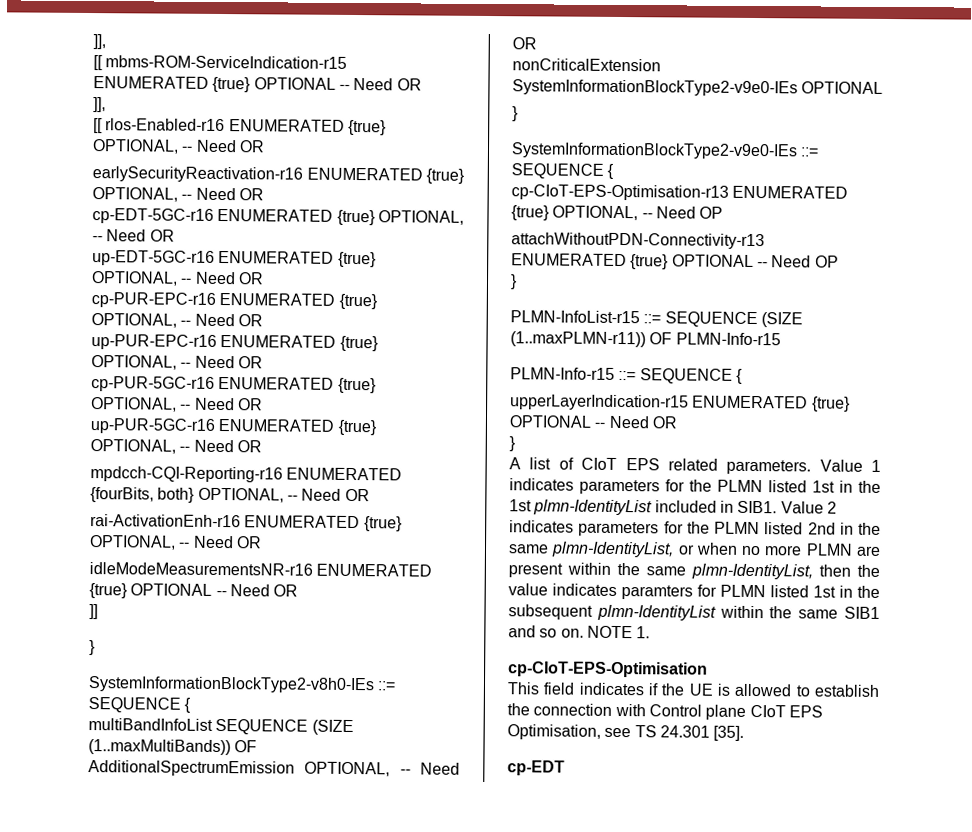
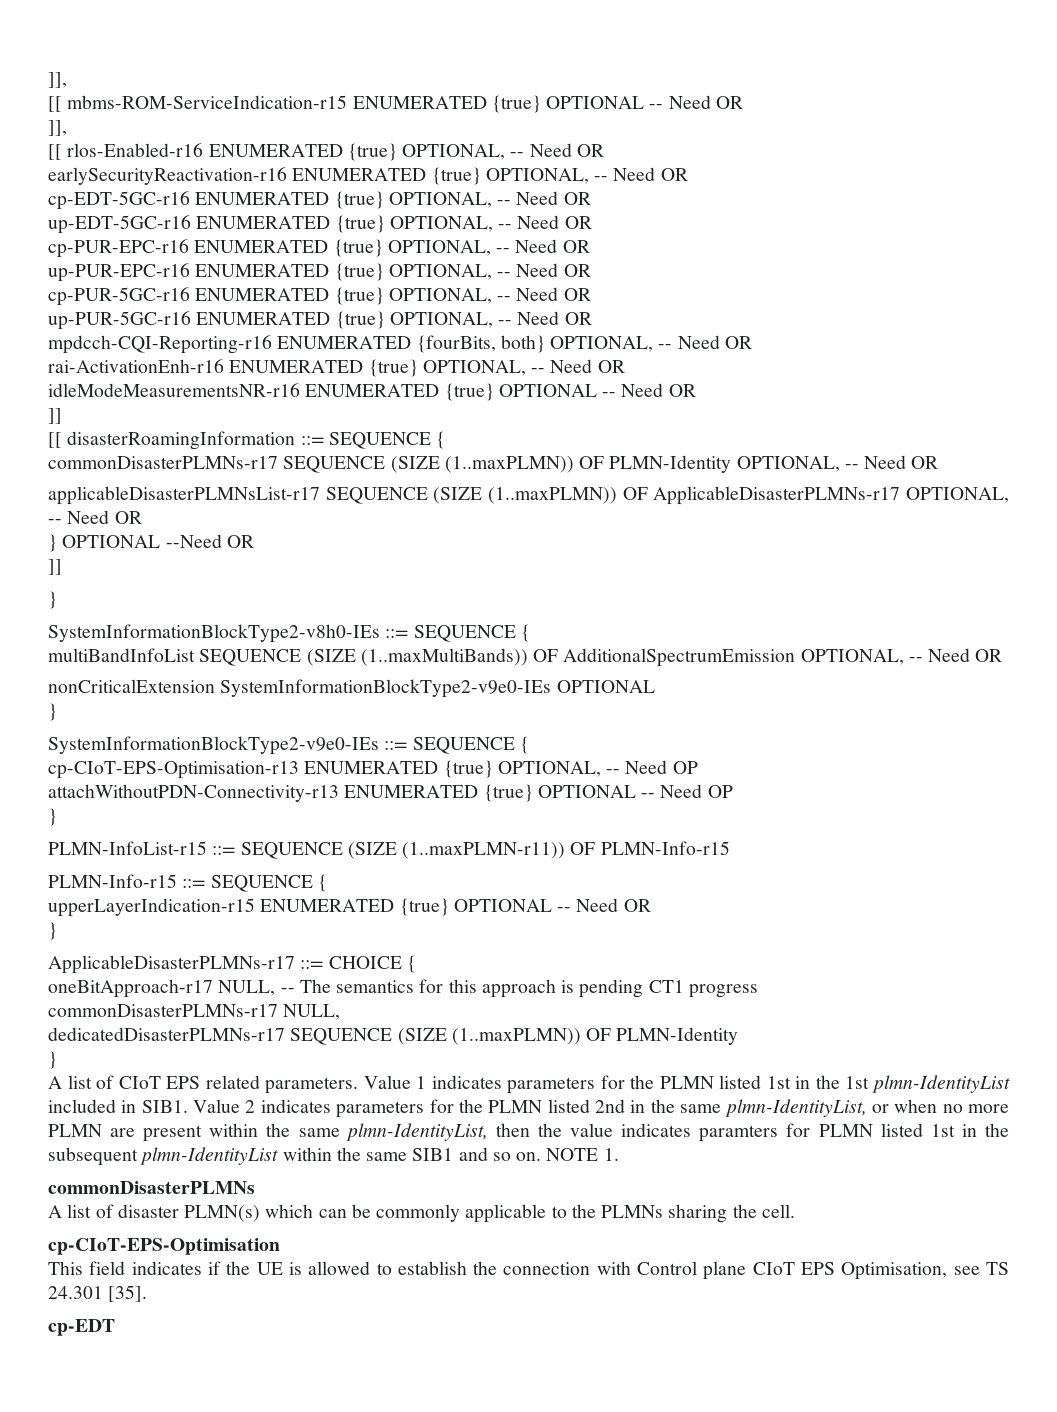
(98, 612) none -> [48,431,446,450] [48,455,939,473] [48,486,1009,505] [48,510,142,524] [48,534,254,552] [48,559,62,575] // [[ disasterRoamingInformation ::= SEQUENCE { // commonDisasterPLMNs-r17 SEQUENCE (SIZE (1..maxPLMN)) OF PLMN-Identity OPTIONAL, -- Need OR // applicableDisasterPLMNsList-r17 SEQUENCE (SIZE (1..maxPLMN)) OF ApplicableDisasterPLMNs-r17 OPTIONAL, -- Need OR // } OPTIONAL --Need OR // ]]
(516, 444) none -> [48,955,416,974] [48,979,758,998] [48,1004,341,1020] [48,1027,739,1045] [48,1051,57,1069] // ApplicableDisasterPLMNs-r17 ::= CHOICE { // oneBitApproach-r17 NULL, -- The semantics for this approach is pending CT1 progress // commonDisasterPLMNs-r17 NULL, // dedicatedDisasterPLMNs-r17 SEQUENCE (SIZE (1..maxPLMN)) OF PLMN-Identity // }
(651, 632) none -> [48,1181,255,1194] [48,1204,795,1223] // commonDisasterPLMNs // A list of disaster PLMN(s) which can be commonly applicable to the PLMNs sharing the cell.

